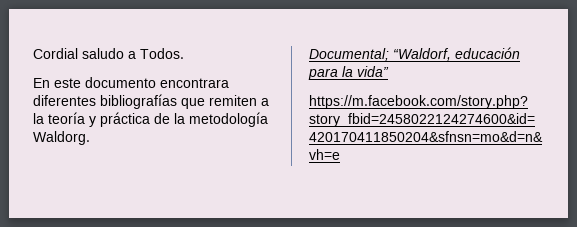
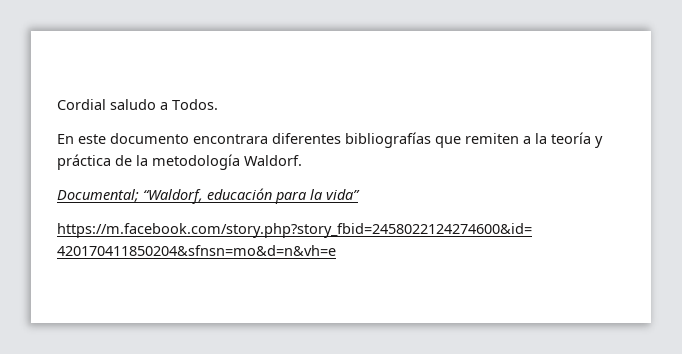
[33,131,90,145] Waldorg. -> [244,155,302,166] Waldorf.

